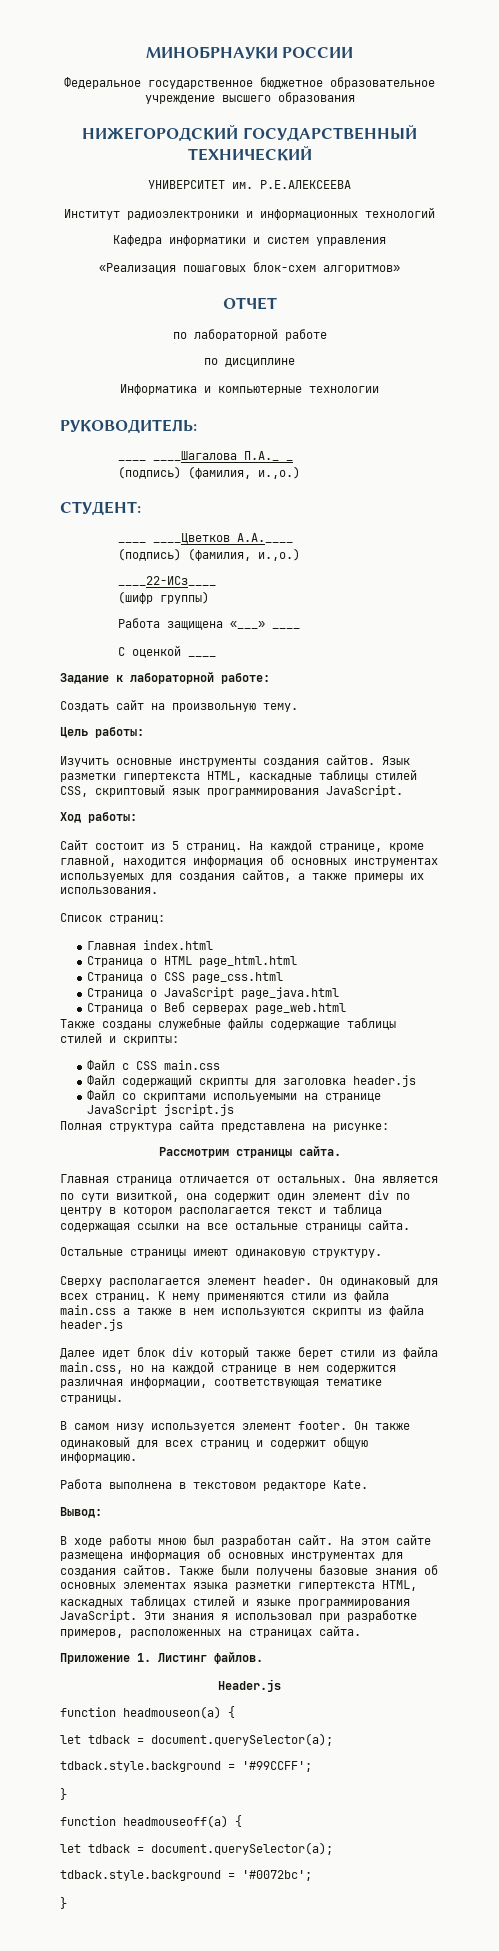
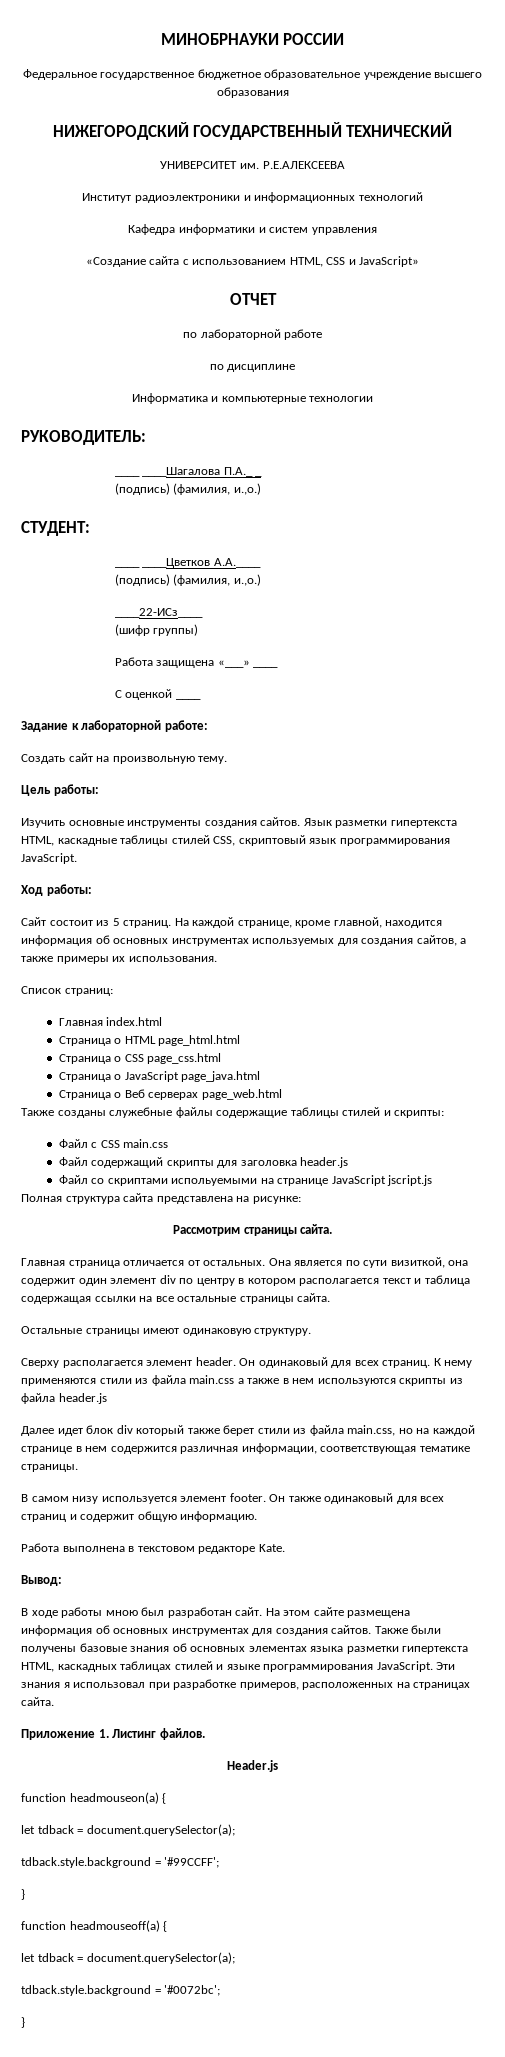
[99,262,400,274] «Реализация пошаговых блок-схем алгоритмов» -> [85,256,420,267] «Создание сайта с использованием HTML, CSS и JavaScript»

